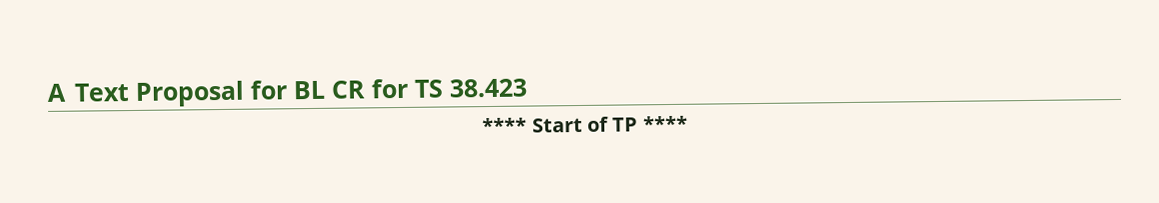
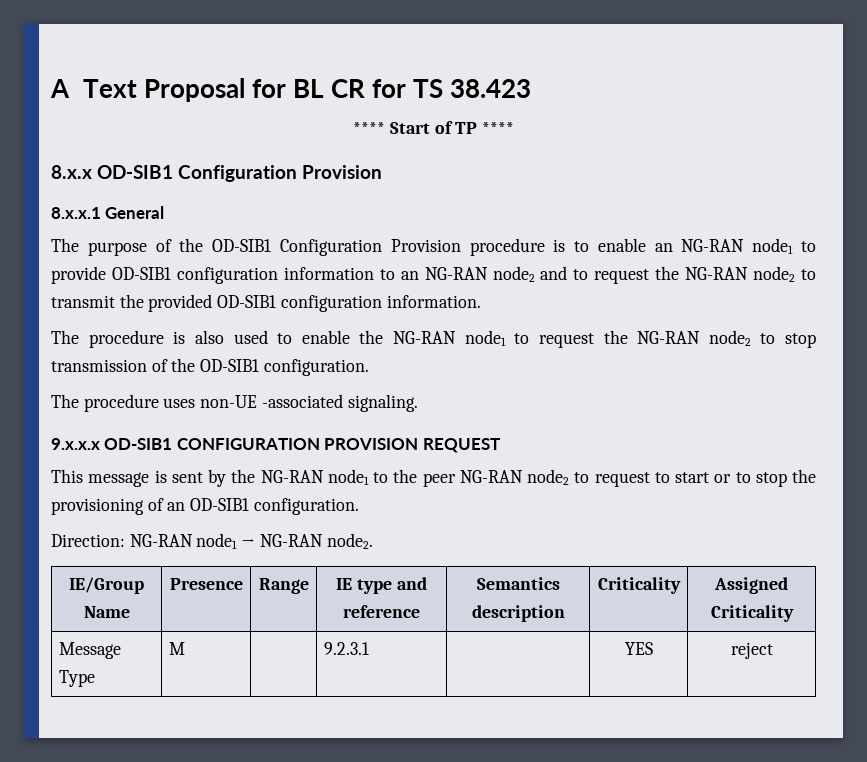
(688, 123) none -> [51,165,383,182] [51,206,165,219] [51,238,817,256] [51,266,817,284] [51,294,481,312] [51,330,816,348] [51,358,369,376] [51,394,418,412] [51,438,500,453] [51,469,816,487] [51,498,359,515] [51,533,373,549] [69,577,144,594] [83,606,130,618] [169,578,243,590] [258,578,309,594] [336,577,427,594] [343,605,420,618] [476,577,560,590] [471,605,565,622] [597,577,681,594] [714,577,788,594] [710,605,794,622] [58,642,121,659] [58,670,95,687] [168,642,185,655] [323,642,369,655] [624,642,653,655] [730,642,773,659] // 8.x.x OD-SIB1 Configuration Provision // 8.x.x.1 General // The purpose of the OD-SIB1 Configuration Provision procedure is to enable an NG-RAN node1 to provide OD-SIB1 configuration information to an NG-RAN node2 and to request the NG-RAN node2 to transmit the provided OD-SIB1 configuration information. // The procedure is also used to enable the NG-RAN node1 to request the NG-RAN node2 to stop transmission of the OD-SIB1 configuration. // The procedure uses non-UE -associated signaling. // 9.x.x.x OD-SIB1 CONFIGURATION PROVISION REQUEST // This message is sent by the NG-RAN node1 to the peer NG-RAN node2 to request to start or to stop the provisioning of an OD-SIB1 configuration. // Direction: NG-RAN node1 → NG-RAN node2. // IE/Group Name | Presence | Range | IE type and reference | Semantics description | Criticality | Assigned Criticality // Message Type | M | | 9.2.3.1 | | YES | reject

